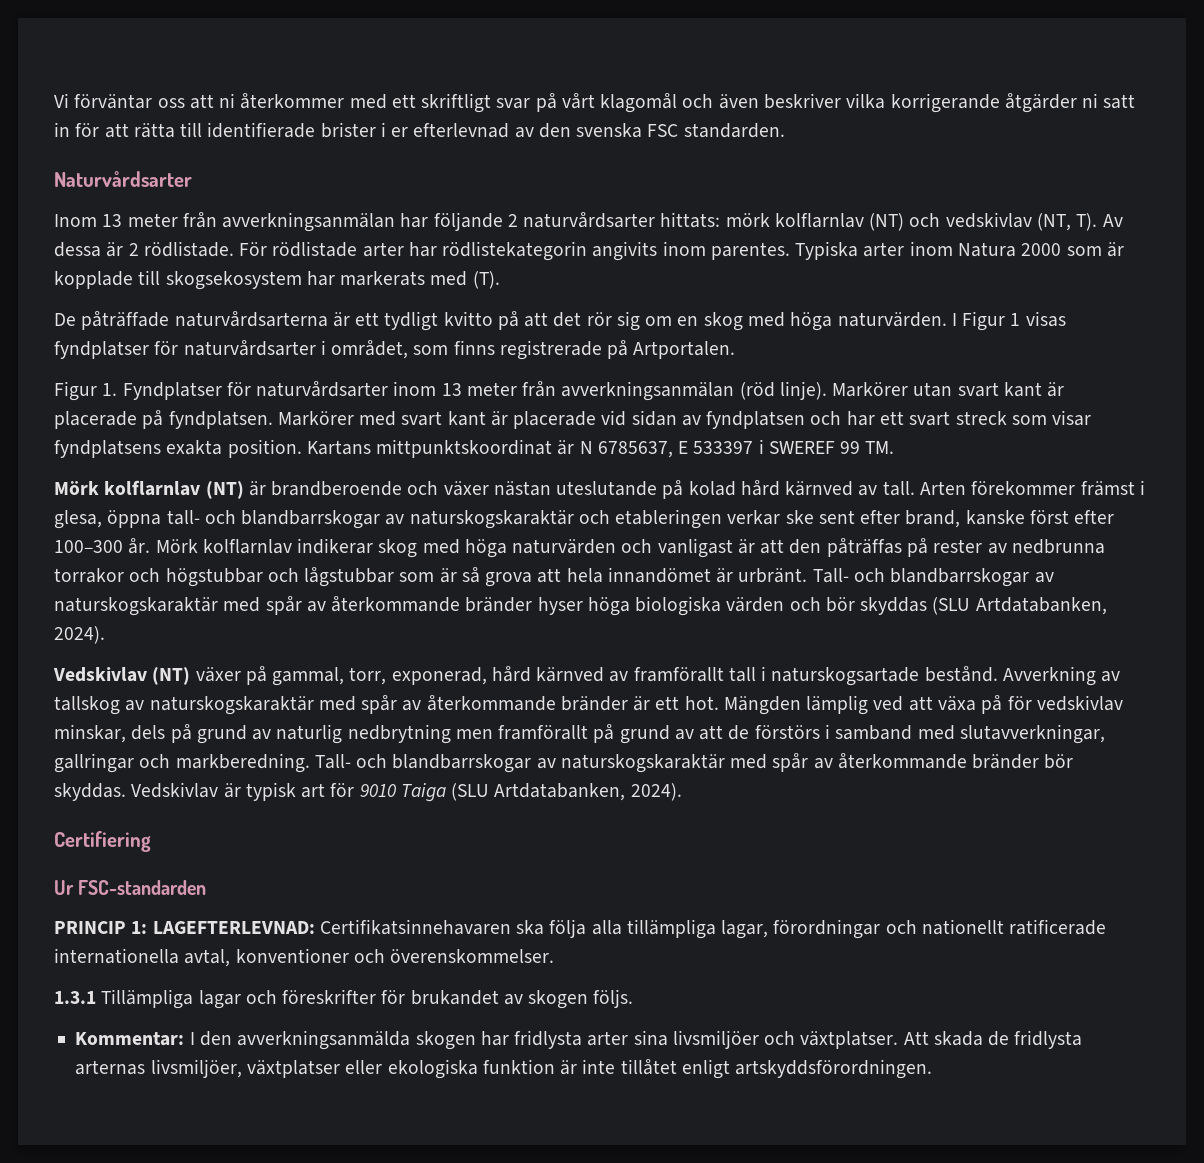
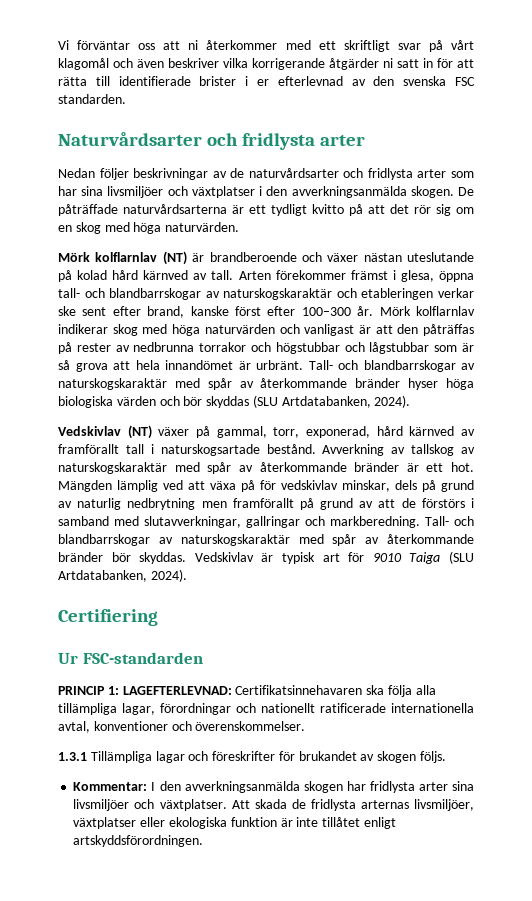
[54,212,1123,232] [54,241,1124,261] [54,270,500,290] // Inom 13 meter från avverkningsanmälan har följande 2 naturvårdsarter hittats: mörk kolflarnlav (NT) och vedskivlav (NT, T). Av dessa är 2 rödlistade. För rödlistade arter har rödlistekategorin angivits inom parentes. Typiska arter inom Natura 2000 som är kopplade till skogsekosystem har markerats med (T). // -> [207,133,366,150] [58,168,474,180] [58,186,454,198] och fridlysta arter // Nedan följer beskrivningar av de naturvårdsarter och fridlysta arter som har sina livsmiljöer och växtplatser i den avverkningsanmälda skogen.
[951,311,1066,331] [54,340,736,360] [54,381,1065,401] [54,410,1092,429] [54,439,895,458] I Figur 1 visas fyndplatser för naturvårdsarter i området, som finns registrerade på Artportalen. // Figur 1. Fyndplatser för naturvårdsarter inom 13 meter från avverkningsanmälan (röd linje). Markörer utan svart kant är placerade på fyndplatsen. Markörer med svart kant är placerade vid sidan av fyndplatsen och har ett svart streck som visar fyndplatsens exakta position. Kartans mittpunktskoordinat är N 6785637, E 533397 i SWEREF 99 TM. -> (240, 227) none

